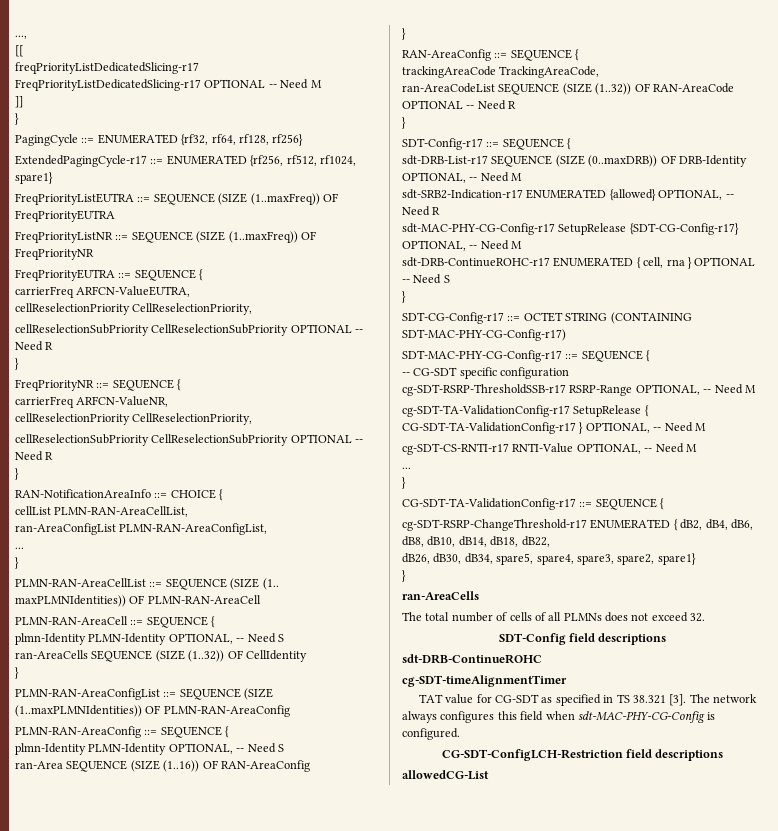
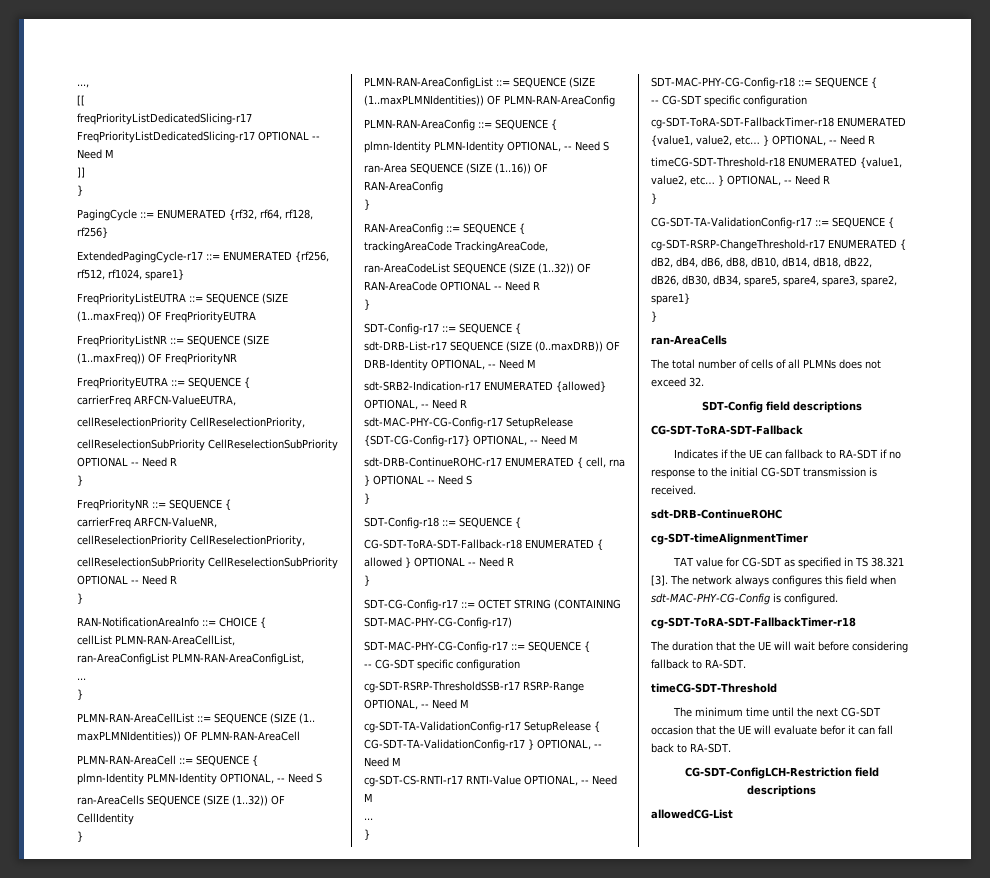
(406, 297) none -> [364,517,521,529] [364,539,603,550] [364,557,514,568] [364,575,370,586] // SDT-Config-r18 ::= SEQUENCE { // CG-SDT-ToRA-SDT-Fallback-r18 ENUMERATED { allowed } OPTIONAL -- Need R // }
(406, 483) none -> [651,77,877,89] [651,95,807,107] [651,117,906,129] [651,135,875,146] [651,157,902,168] [651,175,830,186] [651,193,657,204] // SDT-MAC-PHY-CG-Config-r18 ::= SEQUENCE { // -- CG-SDT specific configuration // cg-SDT-ToRA-SDT-FallbackTimer-r18 ENUMERATED {value1, value2, etc… } OPTIONAL, -- Need R // timeCG-SDT-Threshold-r18 ENUMERATED {value1, value2, etc… } OPTIONAL, -- Need R // }
(667, 639) none -> [651,425,803,435] [674,449,902,459] [651,467,877,479] [651,485,696,495] // CG-SDT-ToRA-SDT-Fallback // Indicates if the UE can fallback to RA-SDT if no response to the initial CG-SDT transmission is received.
(460, 734) none -> [651,617,856,629] [650,641,908,653] [651,659,746,669] [651,683,777,693] [673,707,882,717] [651,725,893,735] [651,743,731,753] // cg-SDT-ToRA-SDT-FallbackTimer-r18 // The duration that the UE will wait before considering fallback to RA-SDT. // timeCG-SDT-Threshold // The minimum time until the next CG-SDT occasion that the UE will evaluate befor it can fall back to RA-SDT.

